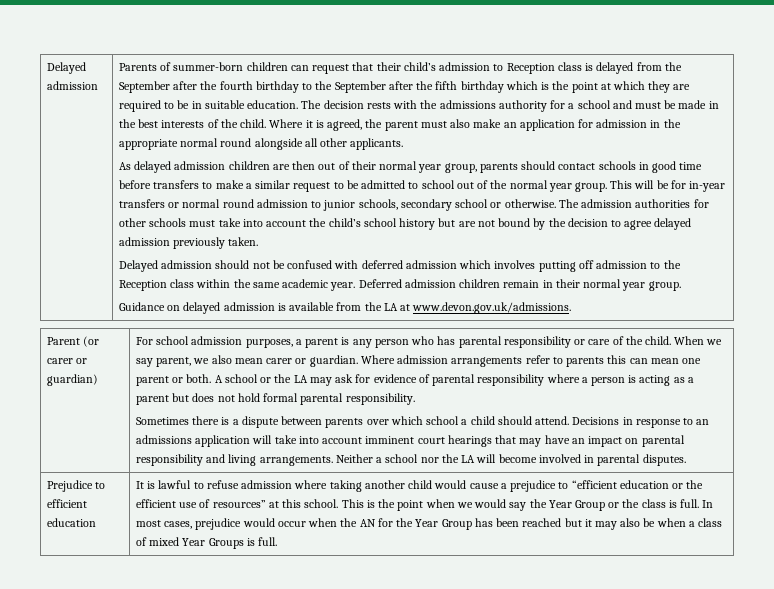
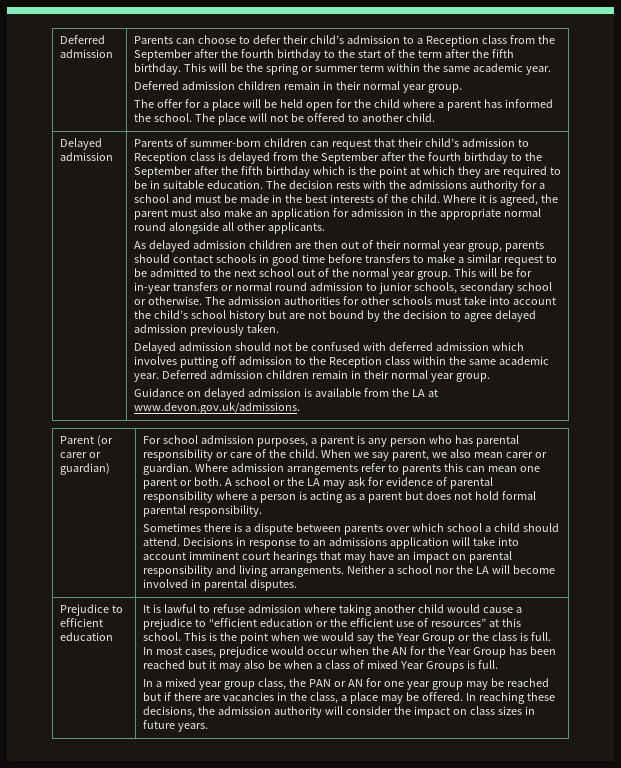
(46, 68) none -> [60,35,106,44] [60,49,114,58] [134,35,555,47] [134,49,514,61] [134,63,551,75] [134,81,462,93] [134,99,553,111] [134,113,435,125] Deferred admission | Parents can choose to defer their child’s admission to a Reception class from the September after the fourth birthday to the start of the term after the fifth birthday. This will be the spring or summer term within the same academic year. // Deferred admission children remain in their normal year group. // The offer for a place will be held open for the child where a parent has informed the school. The place will not be offered to another child. //
(419, 185) none -> [214,268,257,277] the next
(278, 541) none -> [143,678,549,690] [143,692,555,704] [143,706,535,718] [143,720,209,732] // In a mixed year group class, the PAN or AN for one year group may be reached but if there are vacancies in the class, a place may be offered. In reaching these decisions, the admission authority will consider the impact on class sizes in future years.

